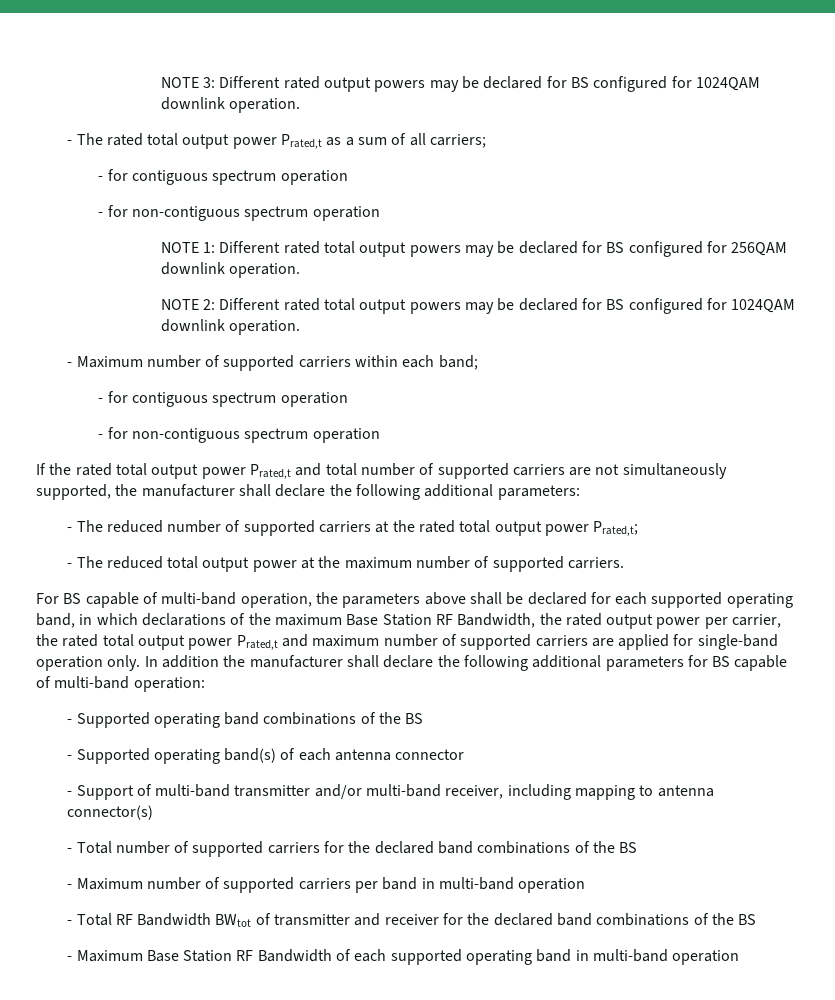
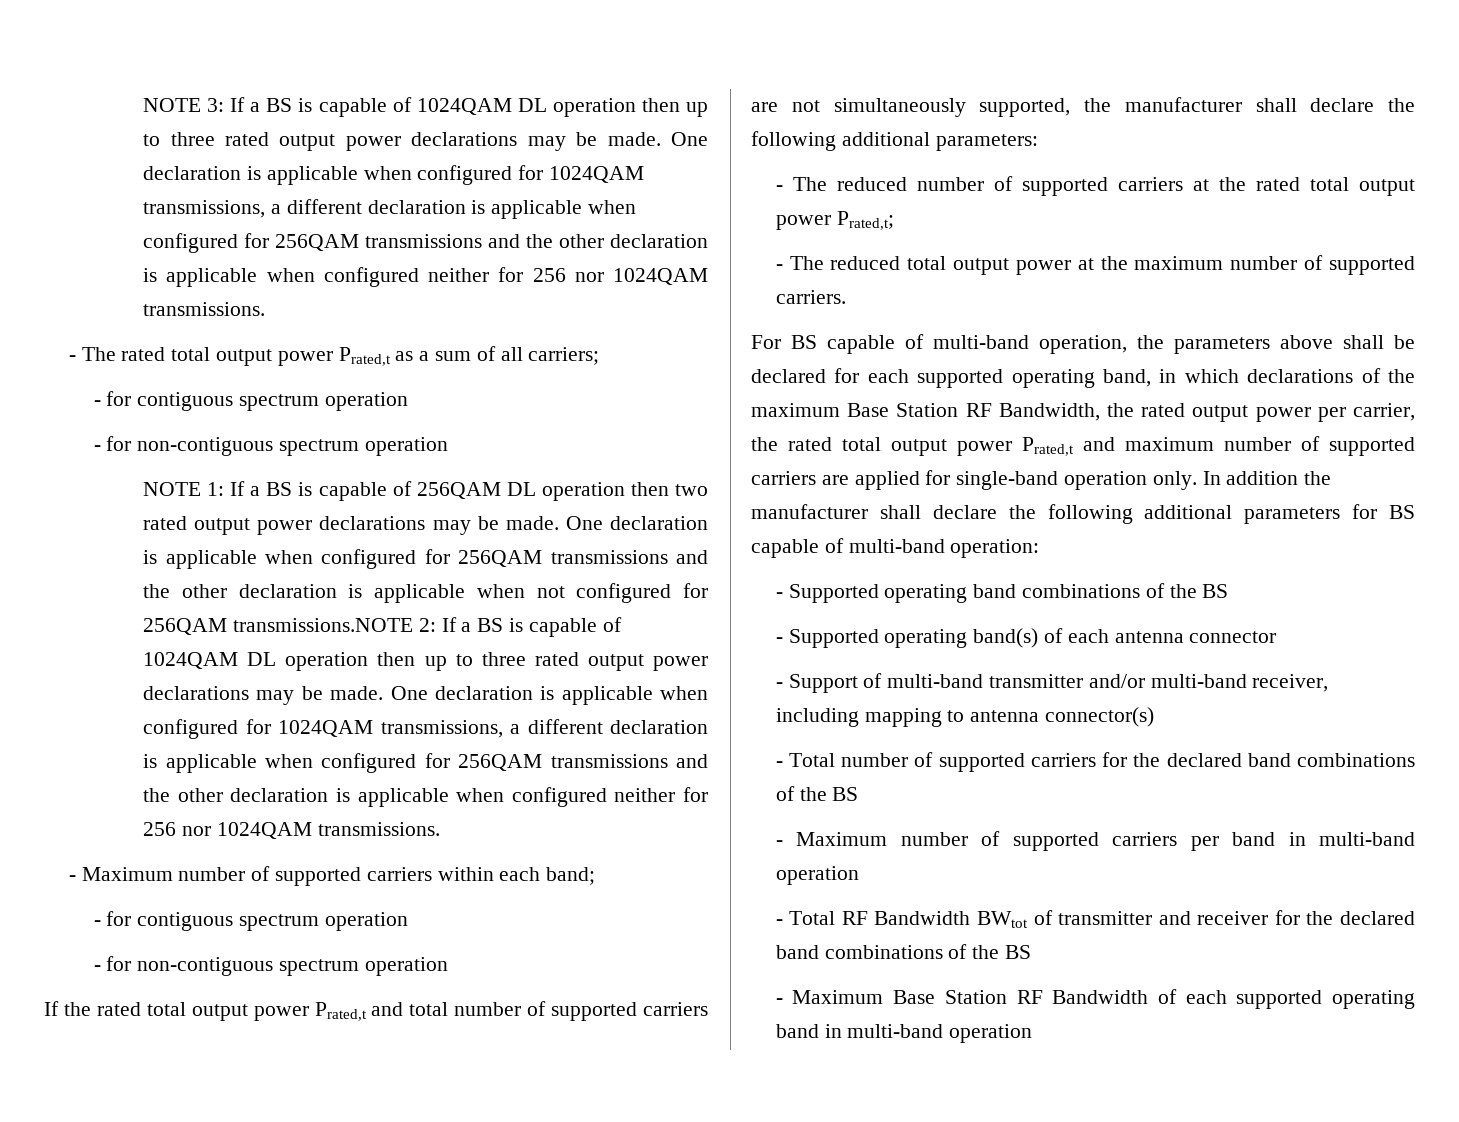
[219,76,760,92] [160,97,301,113] Different rated output powers may be declared for BS configured for 1024QAM downlink operation. -> [230,97,708,117] [143,132,708,151] [143,165,644,185] [143,199,636,219] [143,233,708,253] [143,267,708,287] [143,302,266,316] If a BS is capable of 1024QAM DL operation then up to three rated output power declarations may be made. One declaration is applicable when configured for 1024QAM transmissions, a different declaration is applicable when configured for 256QAM transmissions and the other declaration is applicable when configured neither for 256 nor 1024QAM transmissions.
[219,241,788,257] [160,262,301,278] [160,298,796,314] [160,319,301,335] Different rated total output powers may be declared for BS configured for 256QAM downlink operation. // NOTE 2: Different rated total output powers may be declared for BS configured for 1024QAM downlink operation. -> [230,481,708,501] [143,516,708,535] [143,549,708,569] [143,583,708,603] [143,617,622,637] [143,652,708,671] [143,686,708,705] [143,719,708,739] [143,753,708,773] [143,787,708,807] [143,822,440,839] If a BS is capable of 256QAM DL operation then two rated output power declarations may be made. One declaration is applicable when configured for 256QAM transmissions and the other declaration is applicable when not configured for 256QAM transmissions.NOTE 2: If a BS is capable of 1024QAM DL operation then up to three rated output power declarations may be made. One declaration is applicable when configured for 1024QAM transmissions, a different declaration is applicable when configured for 256QAM transmissions and the other declaration is applicable when configured neither for 256 nor 1024QAM transmissions.

